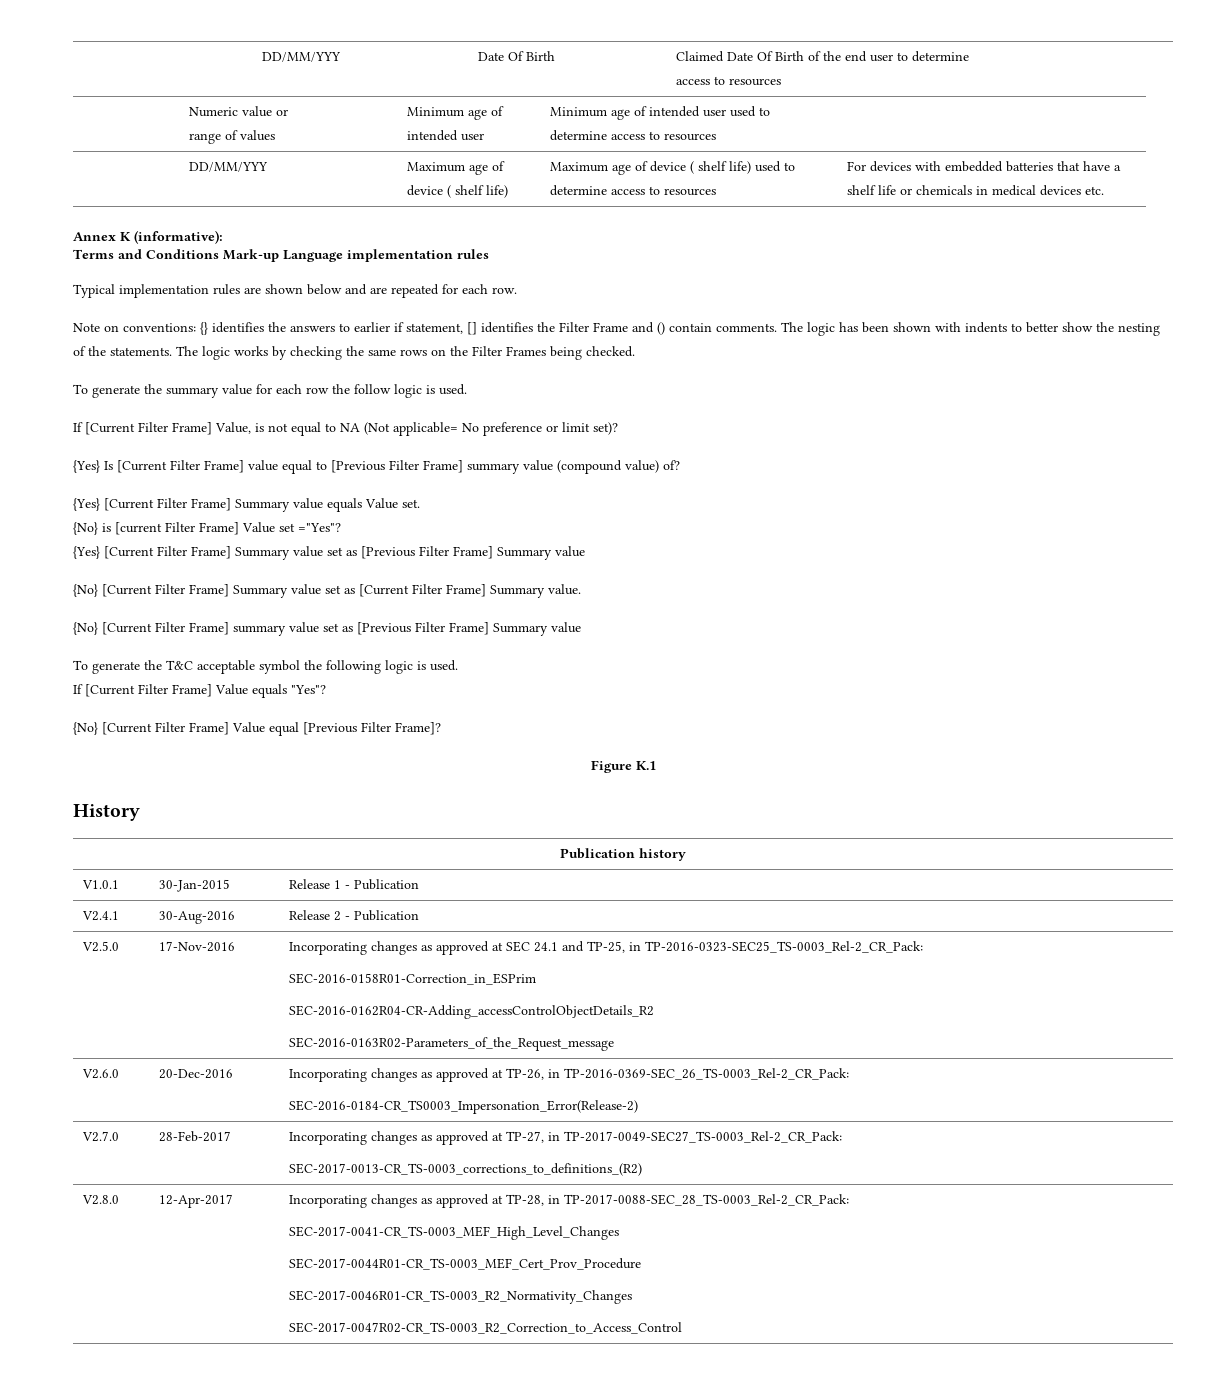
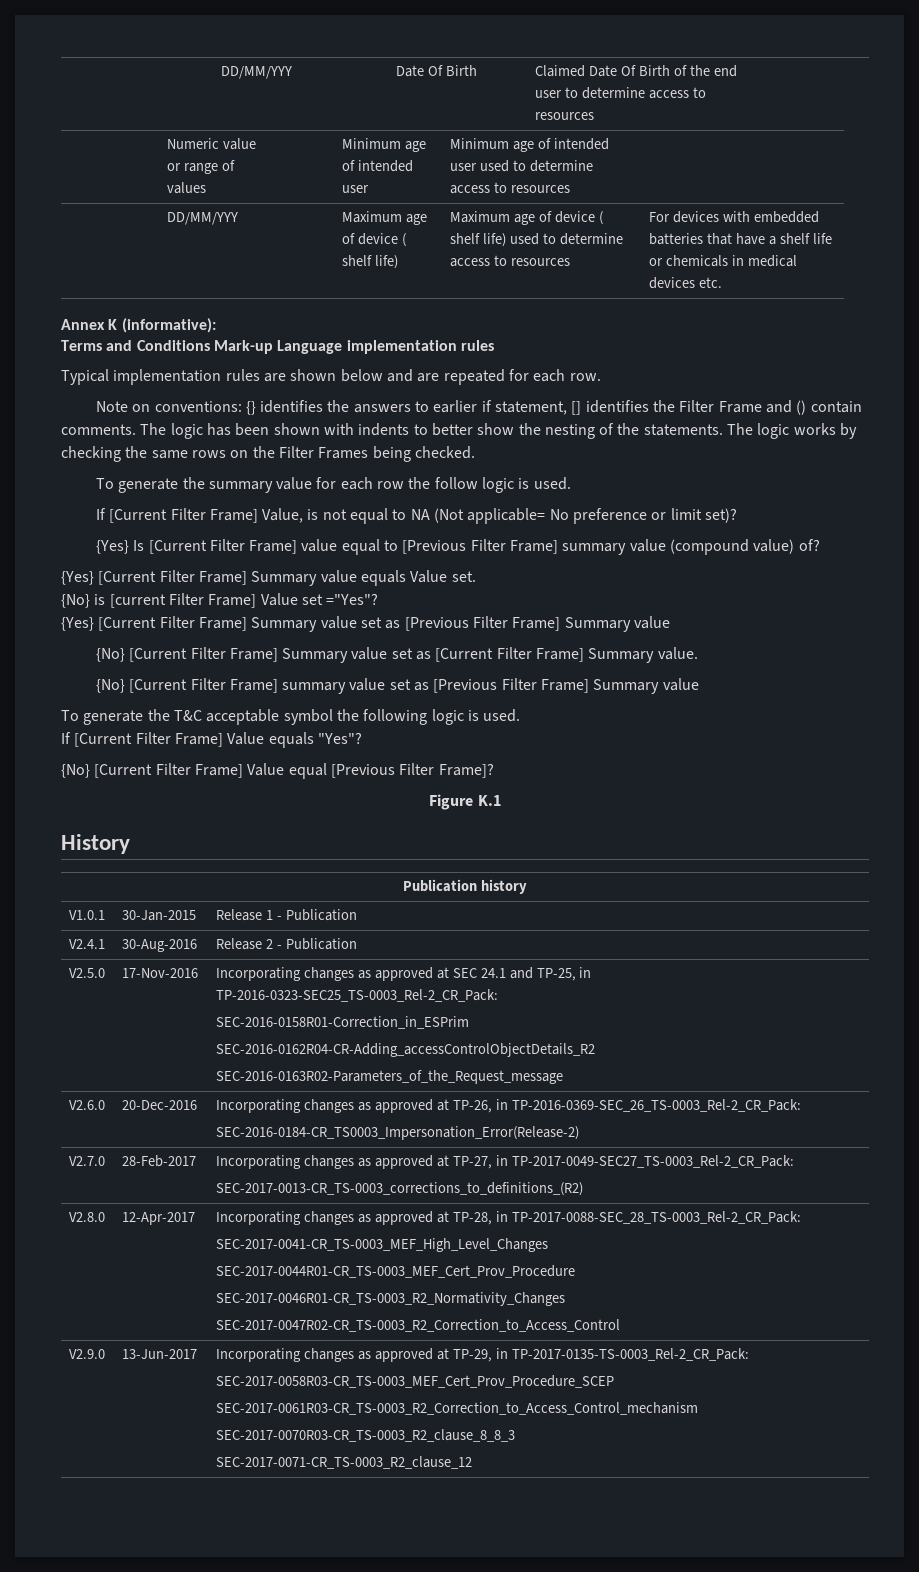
(682, 1328) none -> [69,1349,106,1359] [122,1349,198,1359] [216,1348,749,1362] [216,1375,615,1388] [216,1402,699,1415] [216,1429,516,1442] [216,1456,473,1469] // V2.9.0 | 13-Jun-2017 | Incorporating changes as approved at TP-29, in TP-2017-0135-TS-0003_Rel-2_CR_Pack: // SEC-2017-0058R03-CR_TS-0003_MEF_Cert_Prov_Procedure_SCEP // SEC-2017-0061R03-CR_TS-0003_R2_Correction_to_Access_Control_mechanism // SEC-2017-0070R03-CR_TS-0003_R2_clause_8_8_3 // SEC-2017-0071-CR_TS-0003_R2_clause_12

